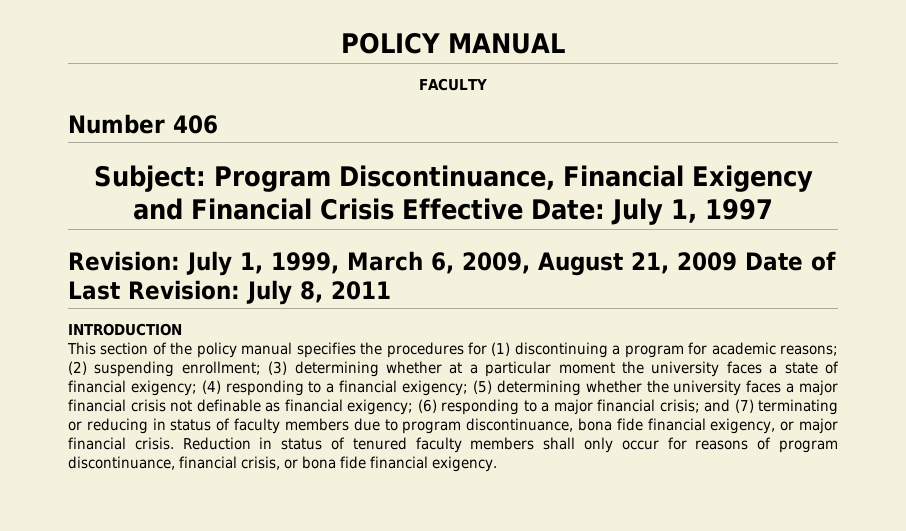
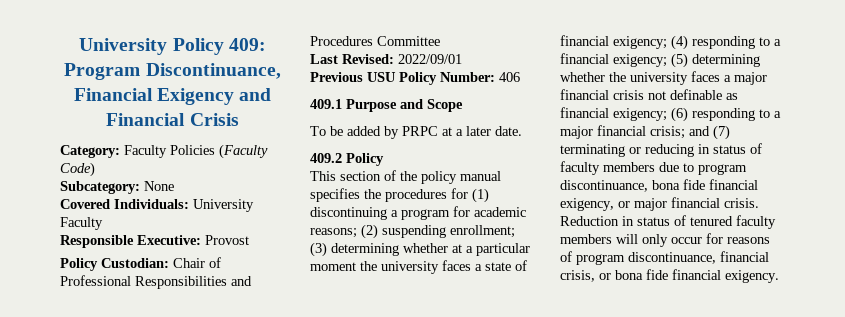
[341,32,566,54] [419,78,488,91] [68,114,218,134] [93,165,206,192] POLICY MANUAL // FACULTY // Number 406 // Subject: -> [79,38,266,55] University Policy 409:
[402,198,773,225] [68,251,836,276] [68,280,391,305] [68,323,182,336] Effective Date: July 1, 1997 // Revision: July 1, 1999, March 6, 2009, August 21, 2009 Date of Last Revision: July 8, 2011 // INTRODUCTION -> [60,144,268,159] [60,162,95,177] [60,181,174,194] [60,199,254,212] [60,217,103,230] [60,235,249,248] [60,257,221,271] [60,275,252,289] [310,36,440,46] [310,54,462,64] [310,72,520,85] [310,99,463,112] [310,126,522,139] [310,153,384,166] // Category: Faculty Policies (Faculty Code) // Subcategory: None // Covered Individuals: University Faculty // Responsible Executive: Provost // Policy Custodian: Chair of Professional Responsibilities and Procedures Committee // Last Revised: 2022/09/01 // Previous USU Policy Number: 406 // 409.1 Purpose and Scope // To be added by PRPC at a later date. // 409.2 Policy
[543,437,576,450] shall -> [616,234,638,244] will

